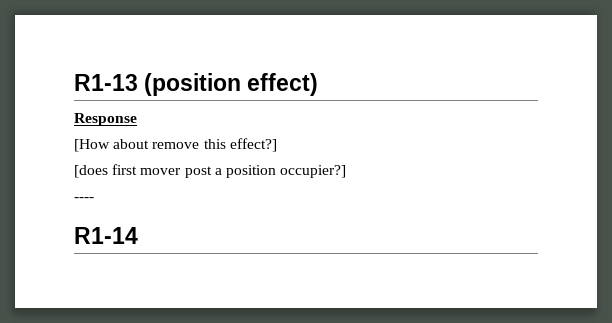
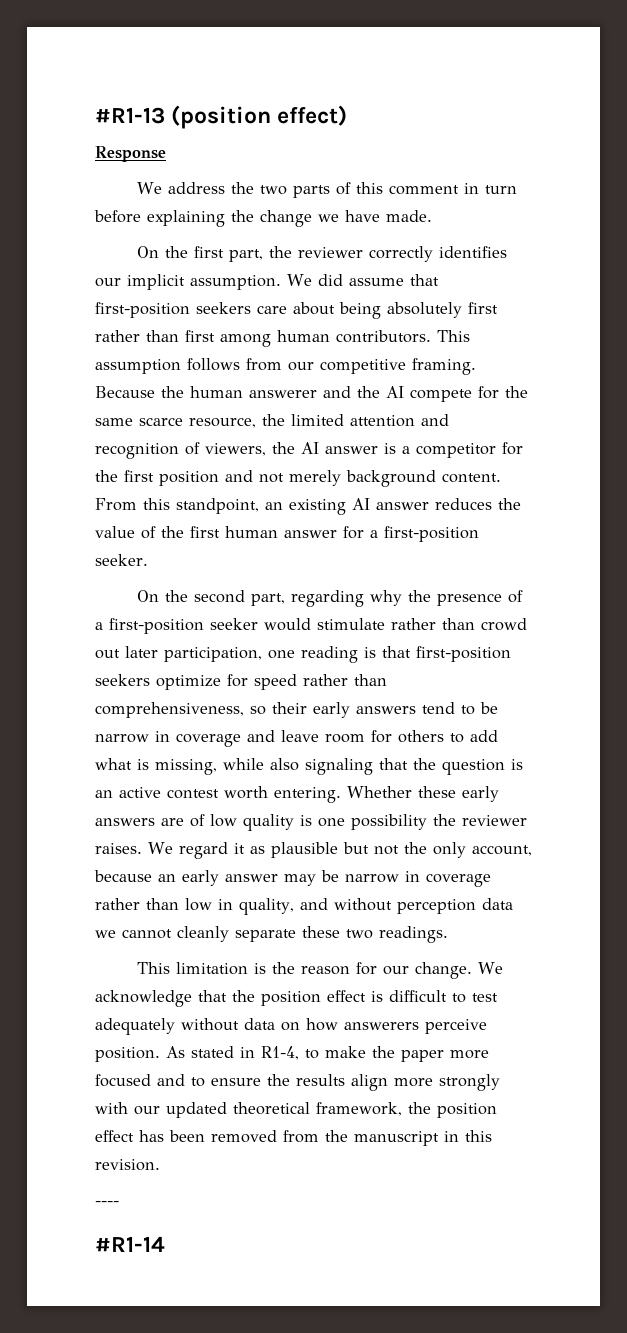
[74,74,138,91] R1-13 -> [95,107,165,124] #R1-13
[74,138,277,152] [74,164,347,178] [How about remove this effect?] // [does first mover post a position occupier?] -> [137,182,518,198] [94,210,432,227] [137,246,508,262] [95,274,439,290] [95,302,498,319] [95,330,470,347] [95,358,476,375] [95,386,528,402] [95,414,449,428] [95,442,523,459] [95,470,501,487] [95,498,521,515] [95,526,479,542] [95,554,148,566] [137,590,524,607] [95,618,527,634] [95,646,511,663] [95,674,387,690] [95,702,498,718] [95,730,498,747] [95,758,523,775] [95,786,499,803] [95,814,527,831] [95,842,532,859] [94,870,491,887] [95,898,513,915] [95,926,448,943] [137,962,504,979] [95,990,498,1007] [95,1018,487,1035] [95,1046,489,1062] [95,1074,500,1091] [95,1102,497,1118] [95,1130,492,1146] [95,1159,160,1171] We address the two parts of this comment in turn before explaining the change we have made. // On the first part, the reviewer correctly identifies our implicit assumption. We did assume that first-position seekers care about being absolutely first rather than first among human contributors. This assumption follows from our competitive framing. Because the human answerer and the AI compete for the same scarce resource, the limited attention and recognition of viewers, the AI answer is a competitor for the first position and not merely background content. From this standpoint, an existing AI answer reduces the value of the first human answer for a first-position seeker. // On the second part, regarding why the presence of a first-position seeker would stimulate rather than crowd out later participation, one reading is that first-position seekers optimize for speed rather than comprehensiveness, so their early answers tend to be narrow in coverage and leave room for others to add what is missing, while also signaling that the question is an active contest worth entering. Whether these early answers are of low quality is one possibility the reviewer raises. We regard it as plausible but not the only account, because an early answer may be narrow in coverage rather than low in quality, and without perception data we cannot cleanly separate these two readings. // This limitation is the reason for our change. We acknowledge that the position effect is difficult to test adequately without data on how answerers perceive position. As stated in R1-4, to make the paper more focused and to ensure the results align more strongly with our updated theoretical framework, the position effect has been removed from the manuscript in this revision.
[74,227,138,244] R1-14 -> [95,1236,165,1252] #R1-14

